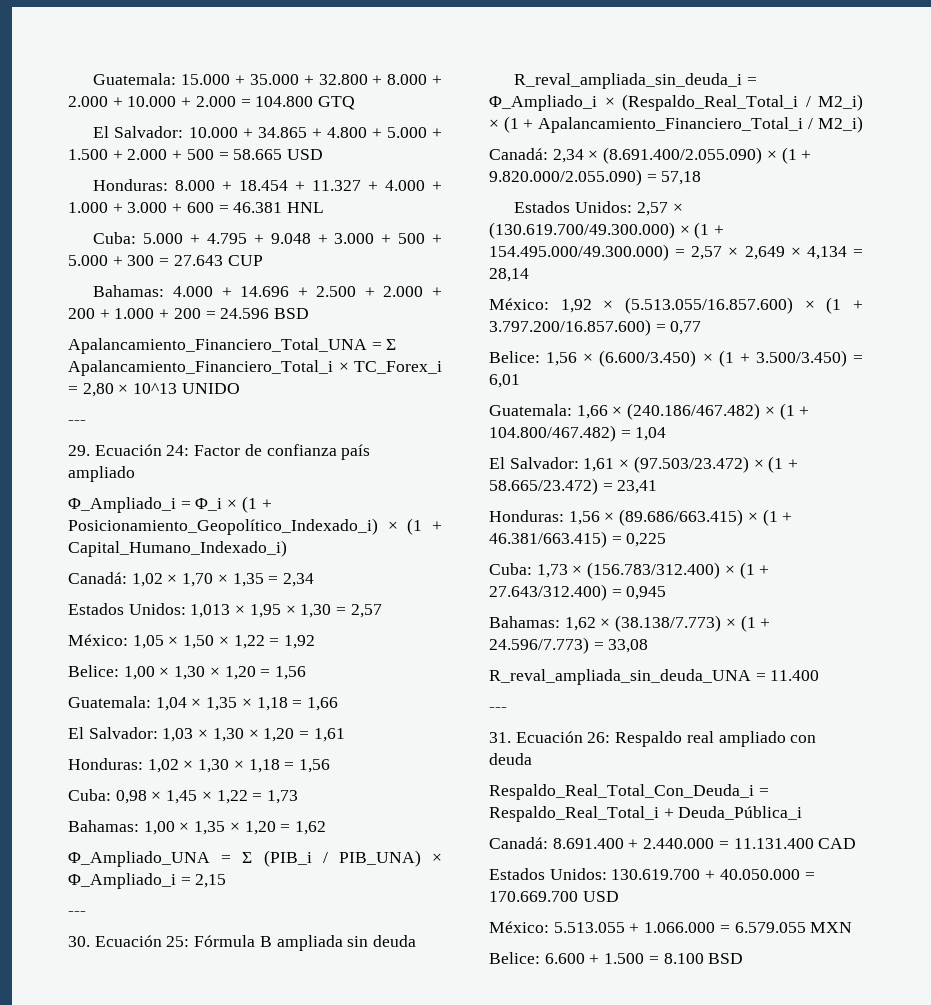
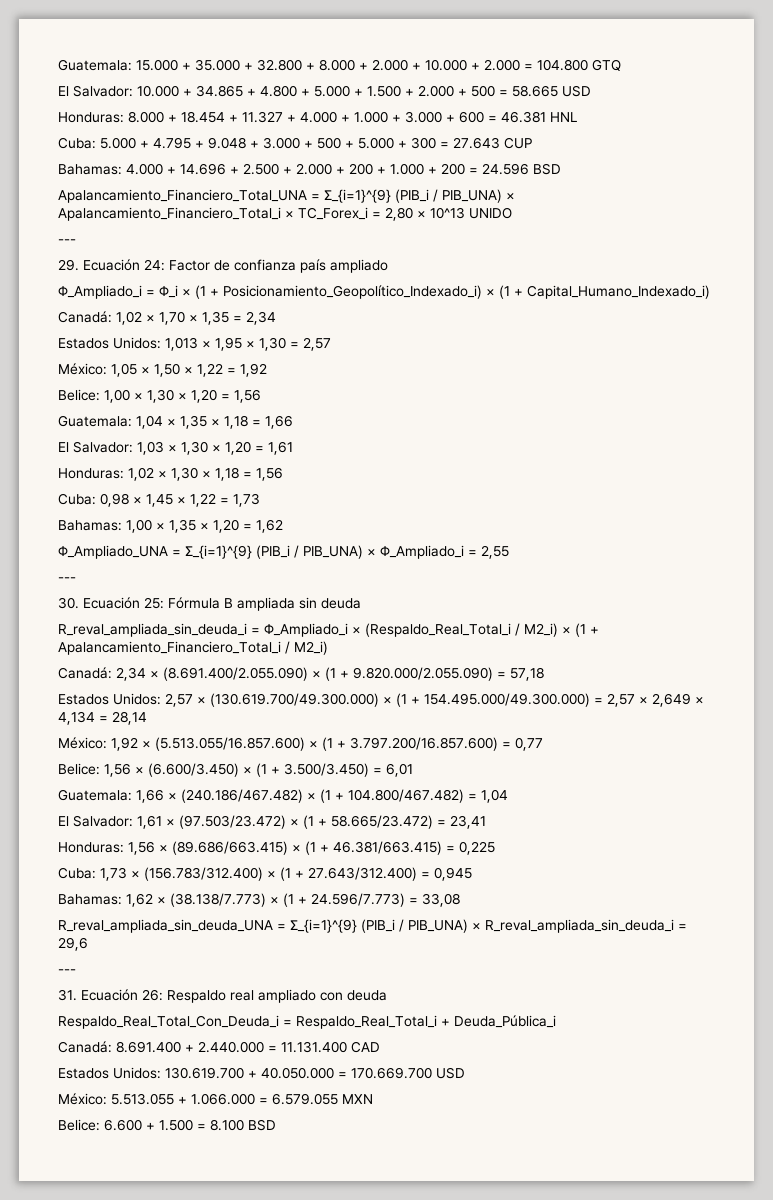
[386,339,397,350] Σ -> [324,189,515,203] Σ_{i=1}^{9} (PIB_i / PIB_UNA) ×
[242,852,253,863] Σ -> [185,545,252,559] Σ_{i=1}^{9}
[195,874,227,888] 2,15 -> [481,545,509,559] 2,55
[770,670,820,681] 11.400 -> [290,919,687,933] [58,937,88,951] Σ_{i=1}^{9} (PIB_i / PIB_UNA) × R_reval_ampliada_sin_deuda_i = 29,6

